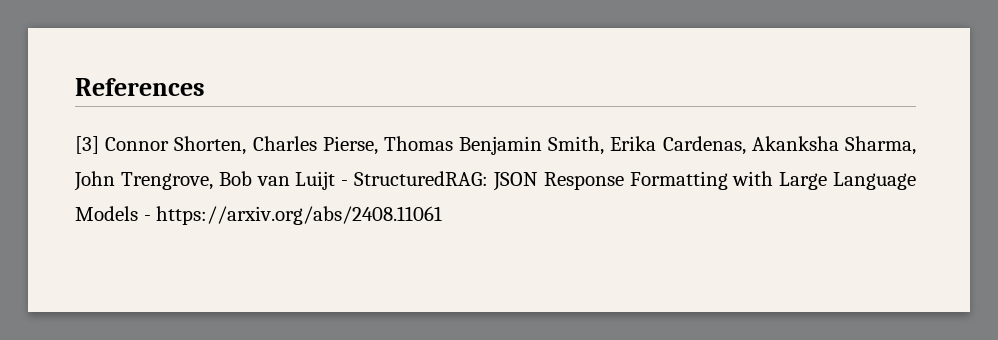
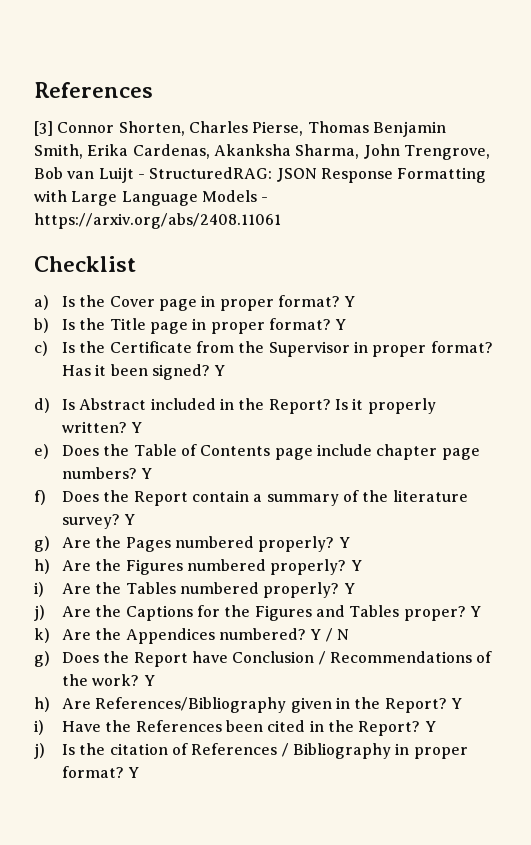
(443, 215) none -> [34,256,136,272] [34,295,356,311] [34,318,347,334] [34,341,493,357] [61,364,226,380] [34,398,436,414] [61,421,143,433] [34,444,480,460] [61,467,153,479] [34,490,468,506] [61,514,136,529] [34,536,350,552] [34,559,362,575] [34,582,355,598] [34,605,481,621] [34,628,349,644] [34,651,493,667] [61,674,155,686] [34,697,462,713] [34,720,436,736] [34,743,468,759] [61,766,140,778] // Checklist // a) Is the Cover page in proper format? Y // b) Is the Title page in proper format? Y // c) Is the Certificate from the Supervisor in proper format? Has it been signed? Y // d) Is Abstract included in the Report? Is it properly written? Y // e) Does the Table of Contents page include chapter page numbers? Y // f) Does the Report contain a summary of the literature survey? Y // g) Are the Pages numbered properly? Y // h) Are the Figures numbered properly? Y // i) Are the Tables numbered properly? Y // j) Are the Captions for the Figures and Tables proper? Y // k) Are the Appendices numbered? Y / N // g) Does the Report have Conclusion / Recommendations of the work? Y // h) Are References/Bibliography given in the Report? Y // i) Have the References been cited in the Report? Y // j) Is the citation of References / Bibliography in proper format? Y

